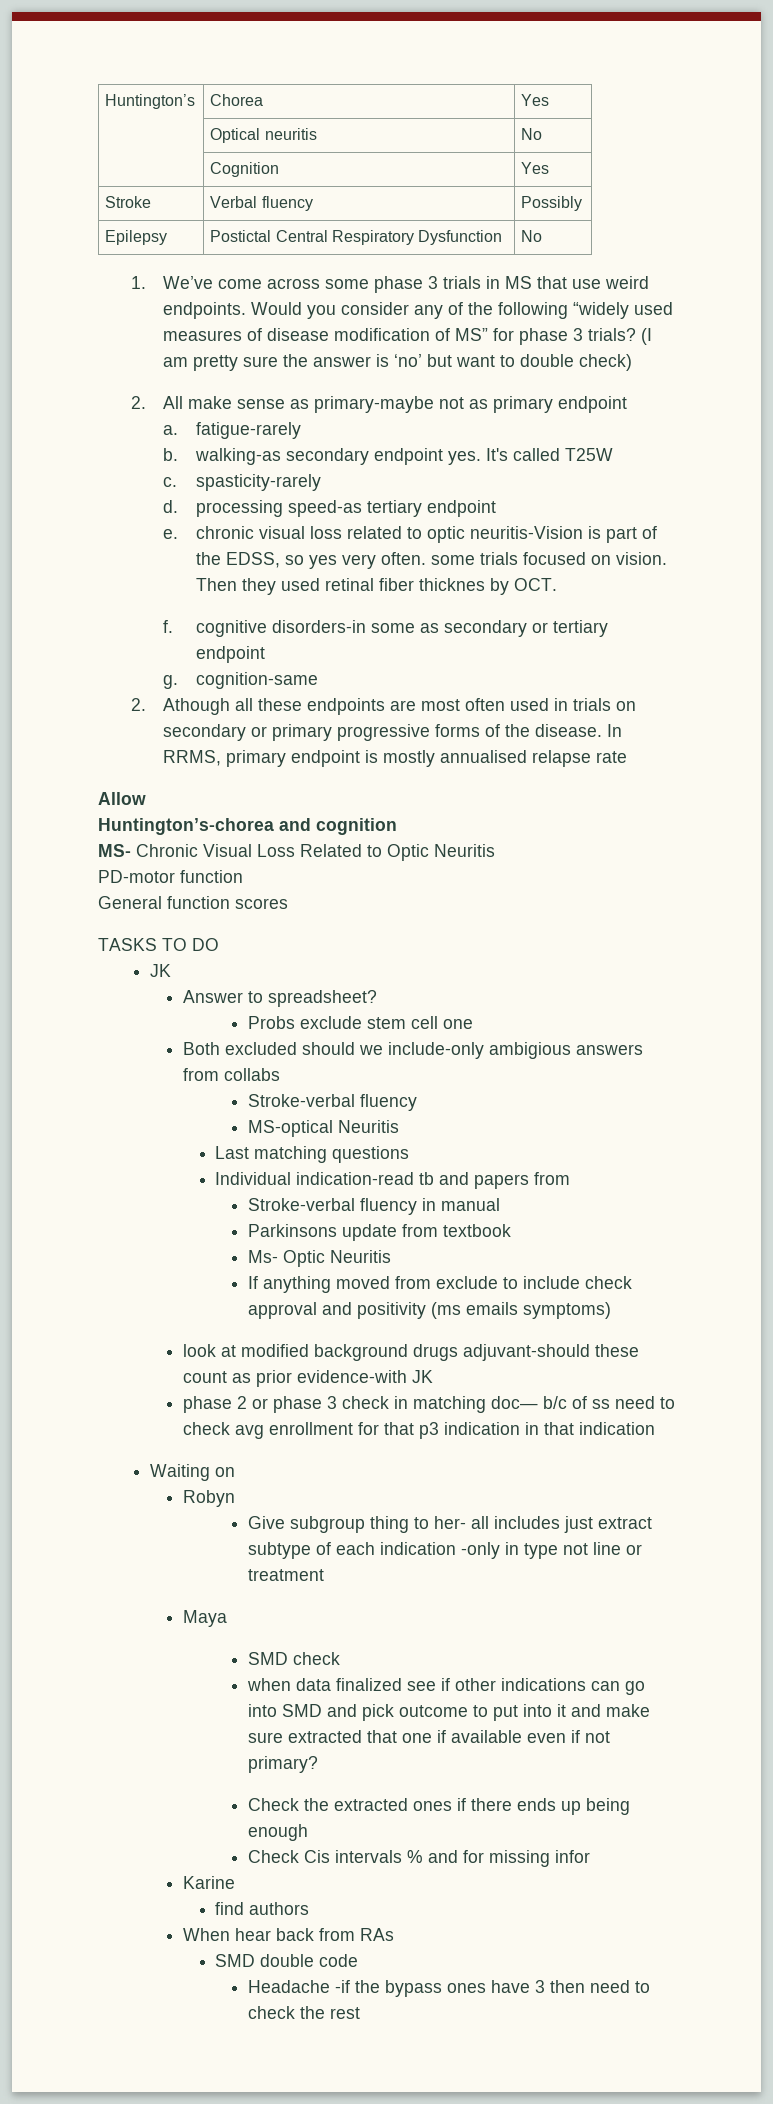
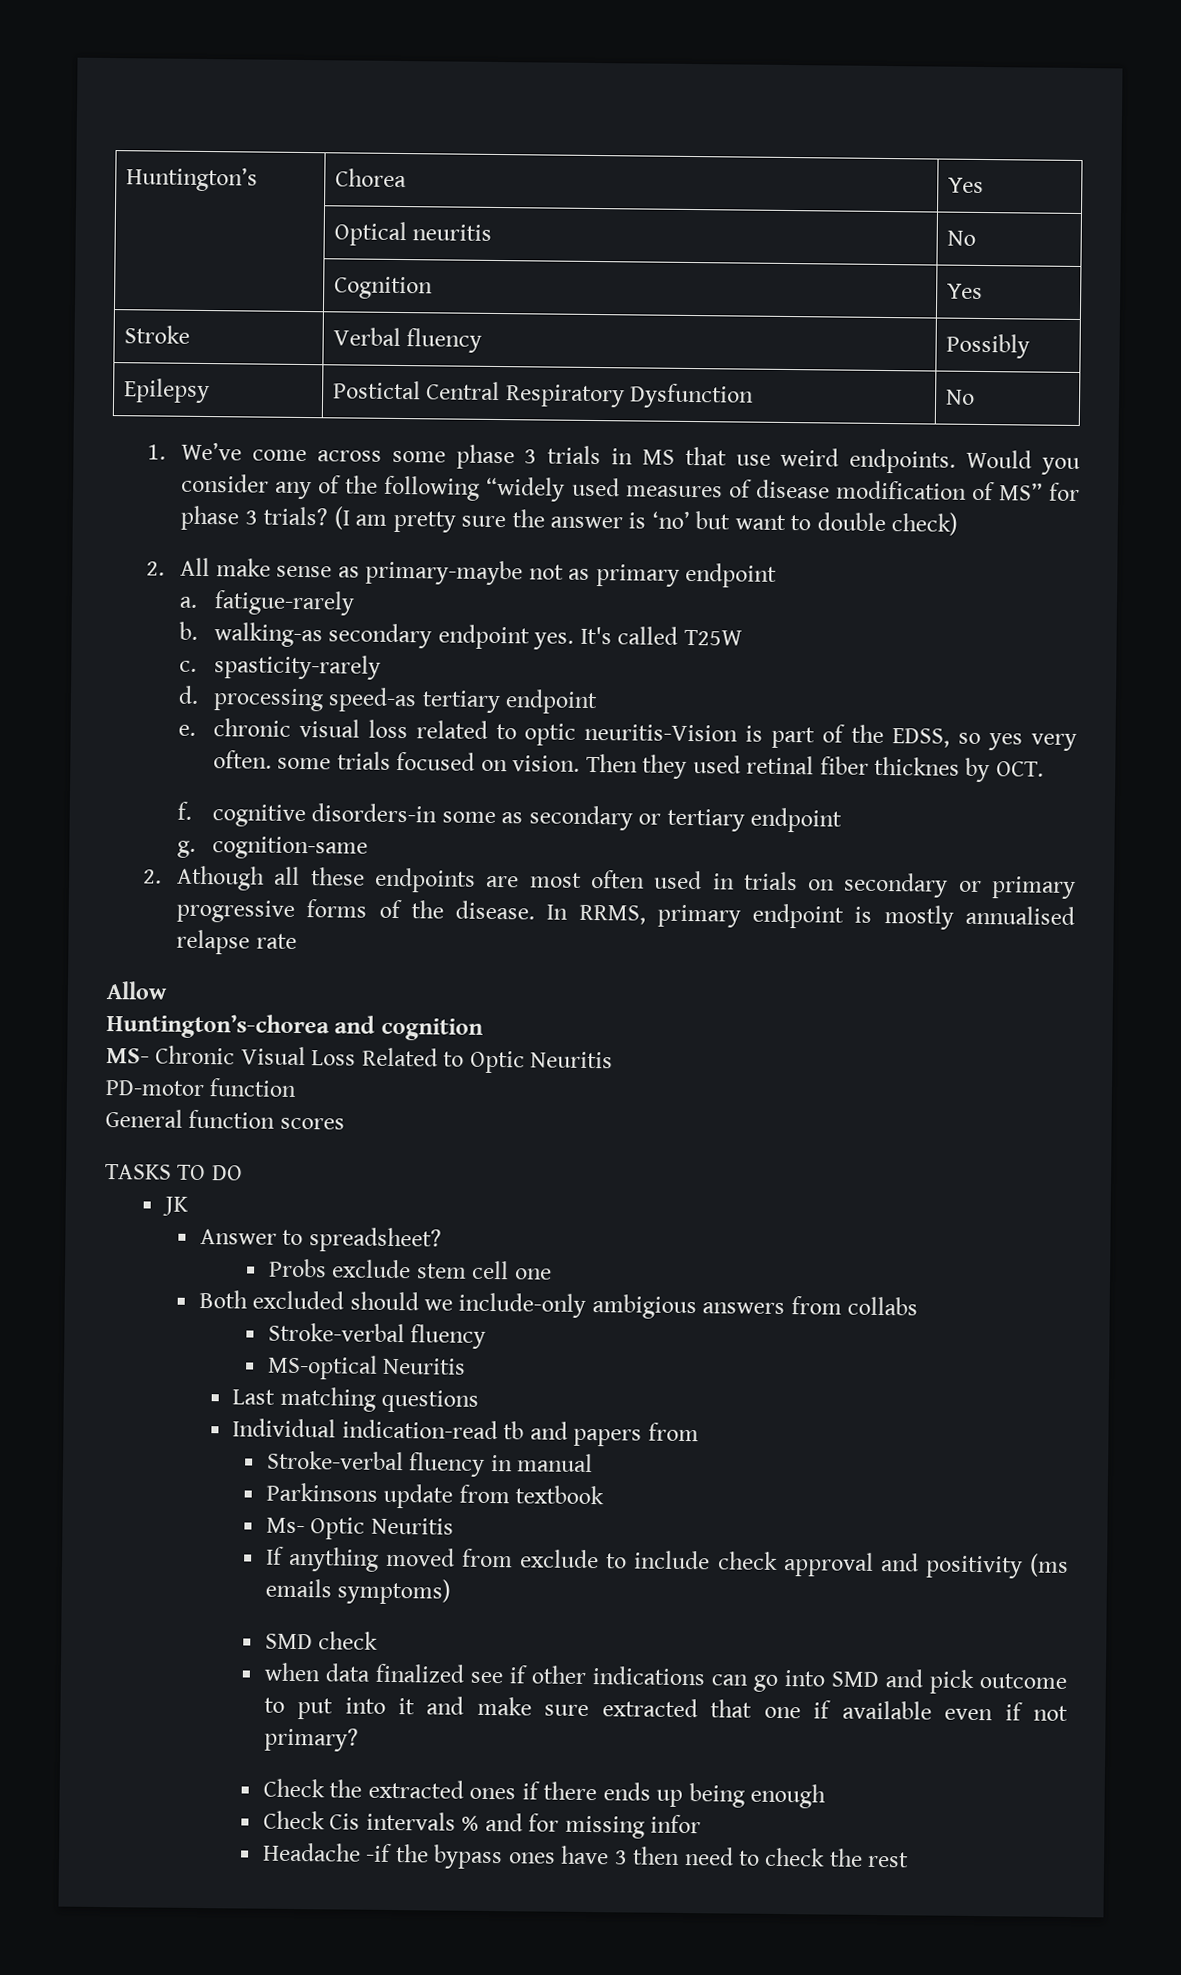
[182,1344,639,1361] [182,1370,433,1387] [182,1396,675,1413] [182,1422,655,1439] [149,1464,235,1481] [182,1490,235,1507] [248,1516,653,1533] [248,1542,643,1559] [248,1569,325,1581] [182,1610,227,1627] // look at modified background drugs adjuvant-should these count as prior evidence-with JK // phase 2 or phase 3 check in matching doc— b/c of ss need to check avg enrollment for that p3 indication in that indication // Waiting on // Robyn // Give subgroup thing to her- all includes just extract subtype of each indication -only in type not line or treatment // Maya -> (452, 1591) none
[182,1876,235,1889] [215,1902,310,1915] [182,1928,394,1941] [215,1954,359,1967] // Karine // find authors // When hear back from RAs // SMD double code -> (702, 1824) none

